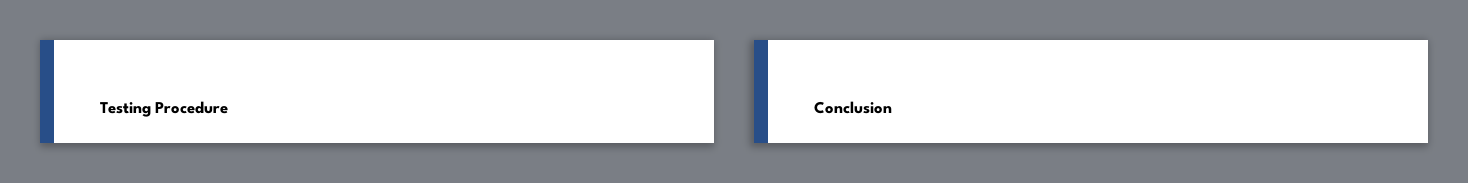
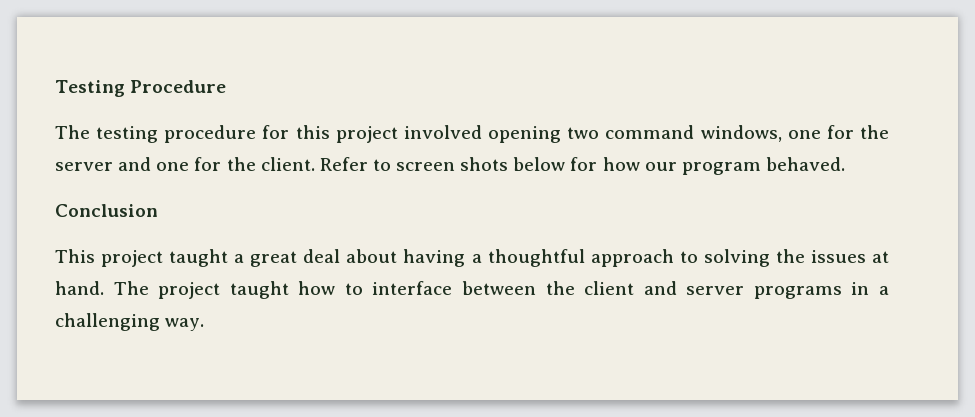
[814,101,892,114] Conclusion -> [55,125,890,143] [55,157,845,175] [55,204,158,217] [55,249,890,267] [55,281,889,299] [55,313,205,331] The testing procedure for this project involved opening two command windows, one for the server and one for the client. Refer to screen shots below for how our program behaved. // Conclusion // This project taught a great deal about having a thoughtful approach to solving the issues at hand. The project taught how to interface between the client and server programs in a challenging way.

